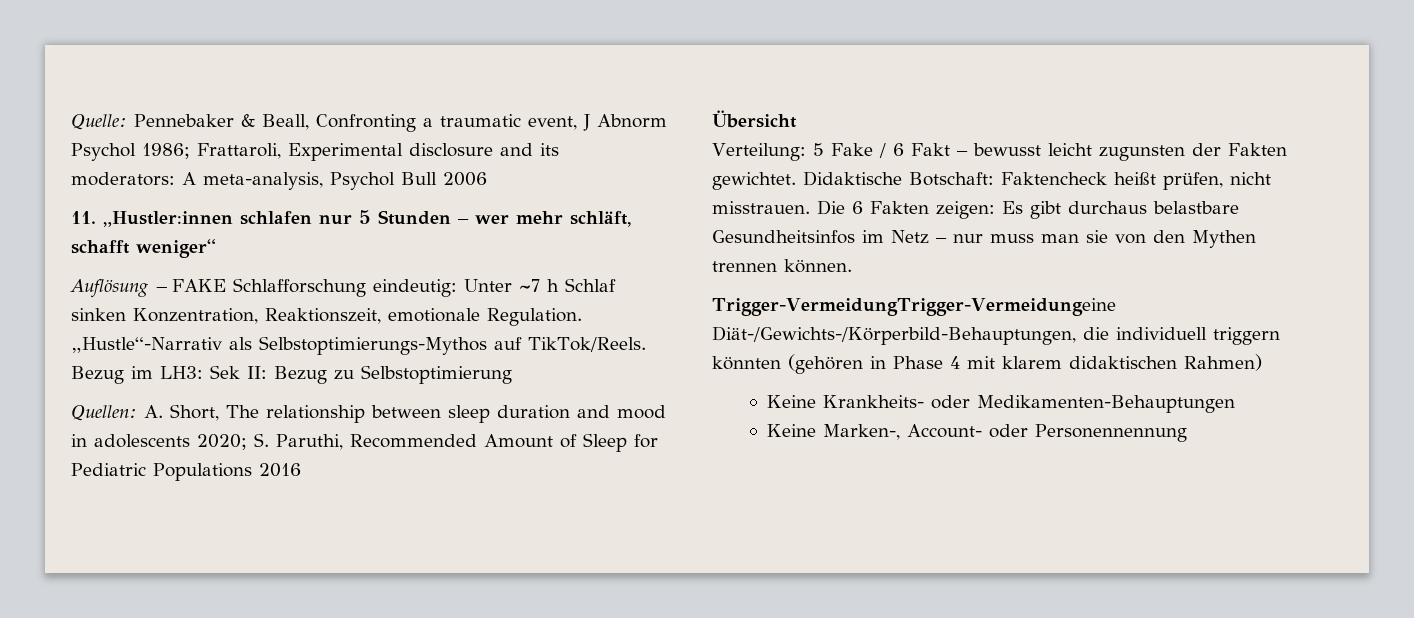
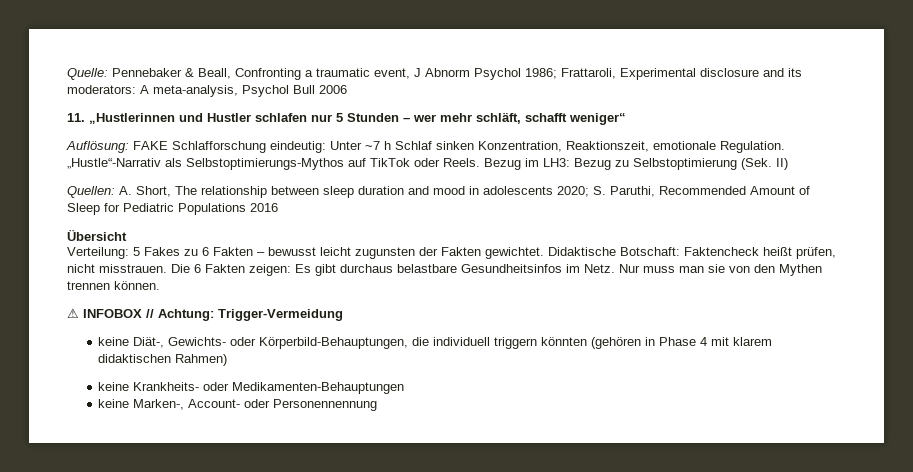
[103,211,233,227] „Hustler:innen -> [89,113,251,124] „Hustlerinnen und Hustler
[70,279,167,298] Auflösung – -> [66,141,129,153] Auflösung:
[528,337,646,352] TikTok/Reels. -> [370,158,480,167] TikTok oder Reels.
[210,365,267,379] Sek II: -> (570, 162) none
(512, 374) none -> [741,158,788,170] (Sek. II)
[830,143,950,158] Fake / 6 Fakt -> [144,247,253,256] Fakes zu 6 Fakten
[891,230,983,244] Netz – nur -> [584,264,640,273] Netz. Nur
[712,298,1116,316] [712,326,1076,345] Trigger-VermeidungTrigger-Vermeidungeine Diät-/Gewichts-/Körperbild-Behauptungen, -> [67,308,343,321] [98,337,409,349] ⚠ INFOBOX // Achtung: Trigger-Vermeidung // keine Diät-, Gewichts- oder Körperbild-Behauptungen,
[766,395,816,408] Keine -> [98,382,130,391] keine
[766,424,816,437] Keine -> [98,399,130,408] keine

